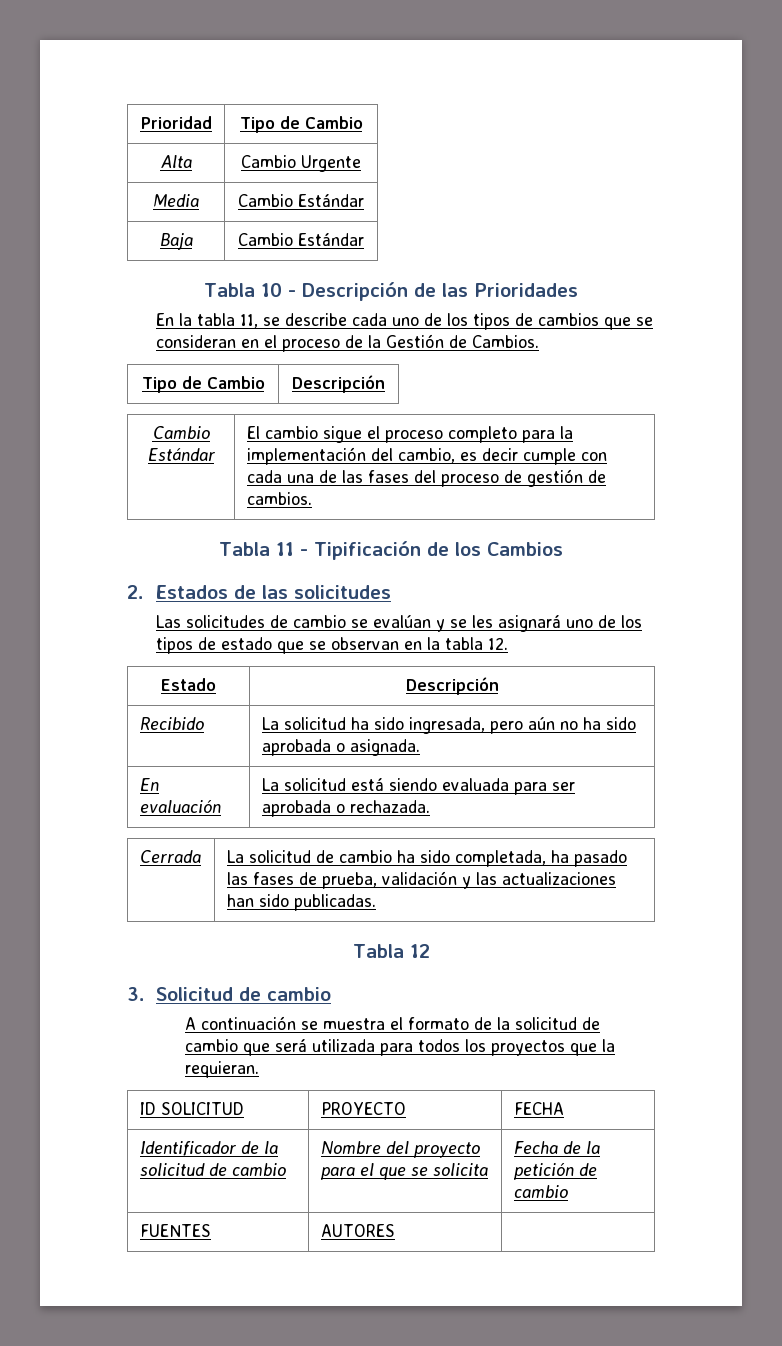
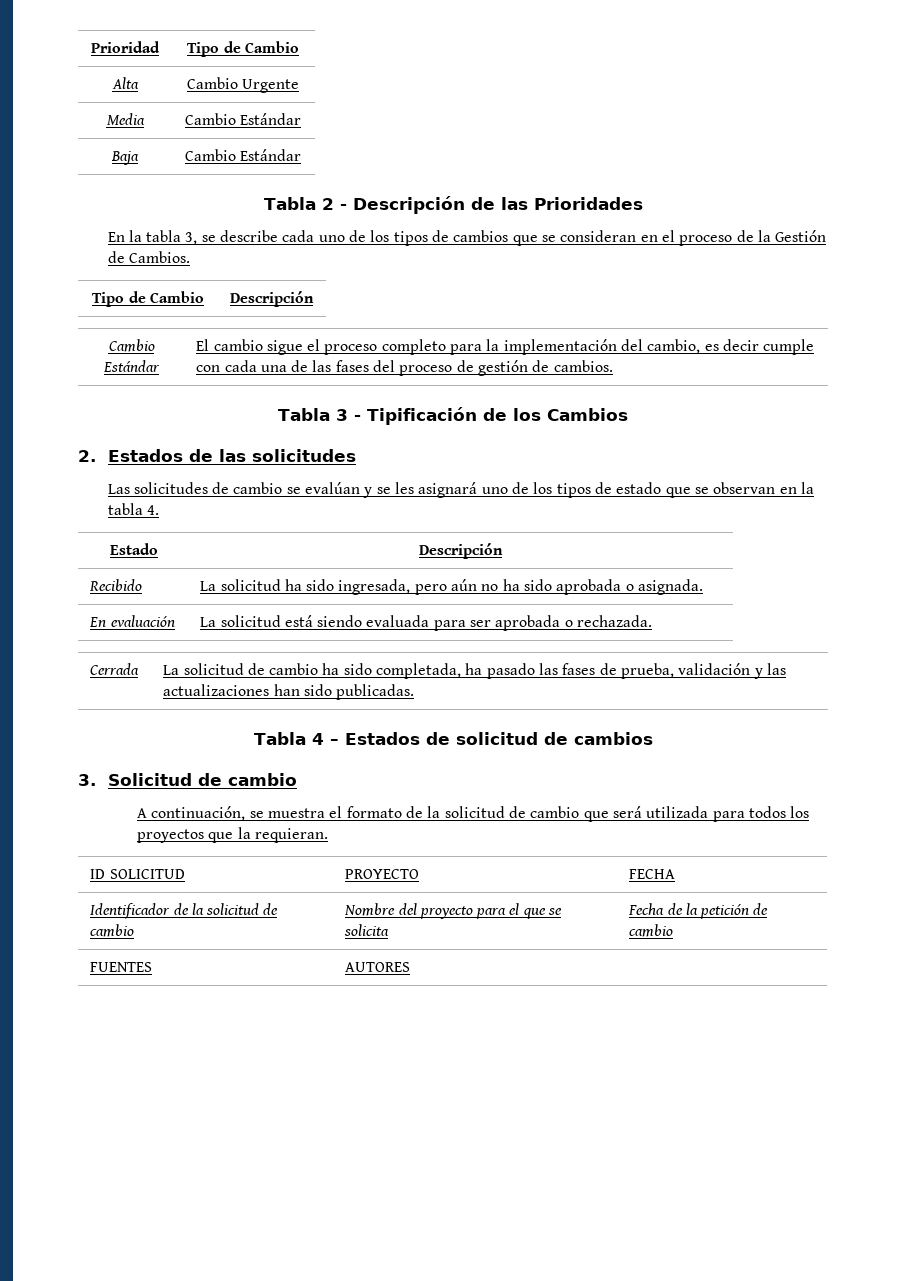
[260,283,282,297] 10 -> [321,198,334,210] 2
[240,314,259,328] 11, -> [185,232,198,245] 3,
[275,542,294,556] 11 -> [335,409,348,421] 3
[488,637,509,650] 12. -> [146,505,159,515] 4.
[409,944,430,958] 12 -> [311,732,653,745] 4 – Estados de solicitud de cambios
[201,1016,297,1030] continuación -> [151,806,246,821] continuación,

